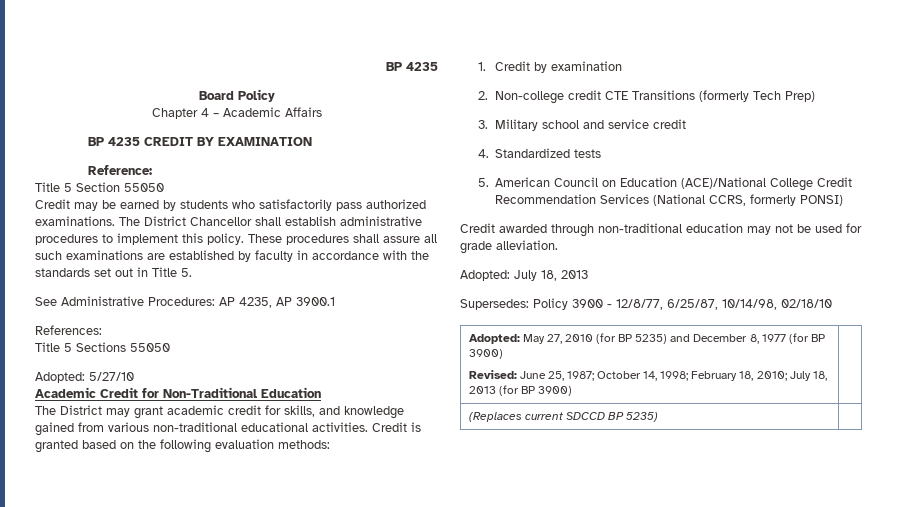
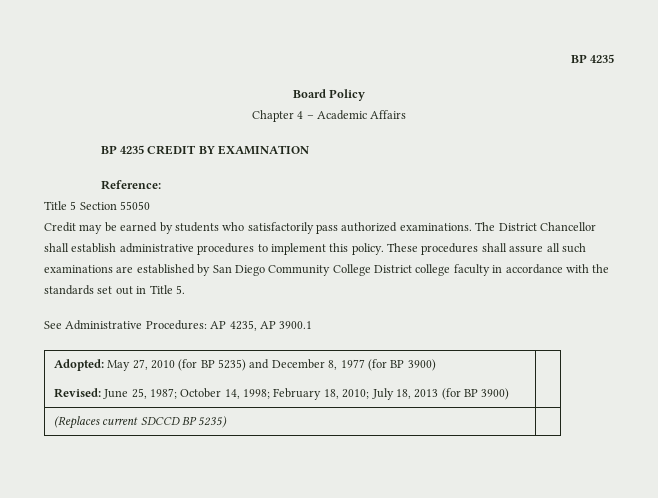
(251, 256) none -> [212,264,451,276] San Diego Community College District college
[35,325,102,335] [35,342,170,352] [35,372,134,383] [35,387,321,398] [35,405,404,419] [35,422,421,436] [35,439,330,453] [477,61,623,73] [477,90,816,104] [477,119,687,131] [477,148,602,158] [477,177,853,191] [495,194,844,206] [460,223,862,237] [460,240,558,254] [460,270,588,281] [460,298,832,310] // References: // Title 5 Sections 55050 // Adopted: 5/27/10 // Academic Credit for Non-Traditional Education // The District may grant academic credit for skills, and knowledge gained from various non-traditional educational activities. Credit is granted based on the following evaluation methods: // 1. Credit by examination // 2. Non-college credit CTE Transitions (formerly Tech Prep) // 3. Military school and service credit // 4. Standardized tests // 5. American Council on Education (ACE)/National College Credit Recommendation Services (National CCRS, formerly PONSI) // Credit awarded through non-traditional education may not be used for grade alleviation. // Adopted: July 18, 2013 // Supersedes: Policy 3900 - 12/8/77, 6/25/87, 10/14/98, 02/18/10 -> (313, 325) none

